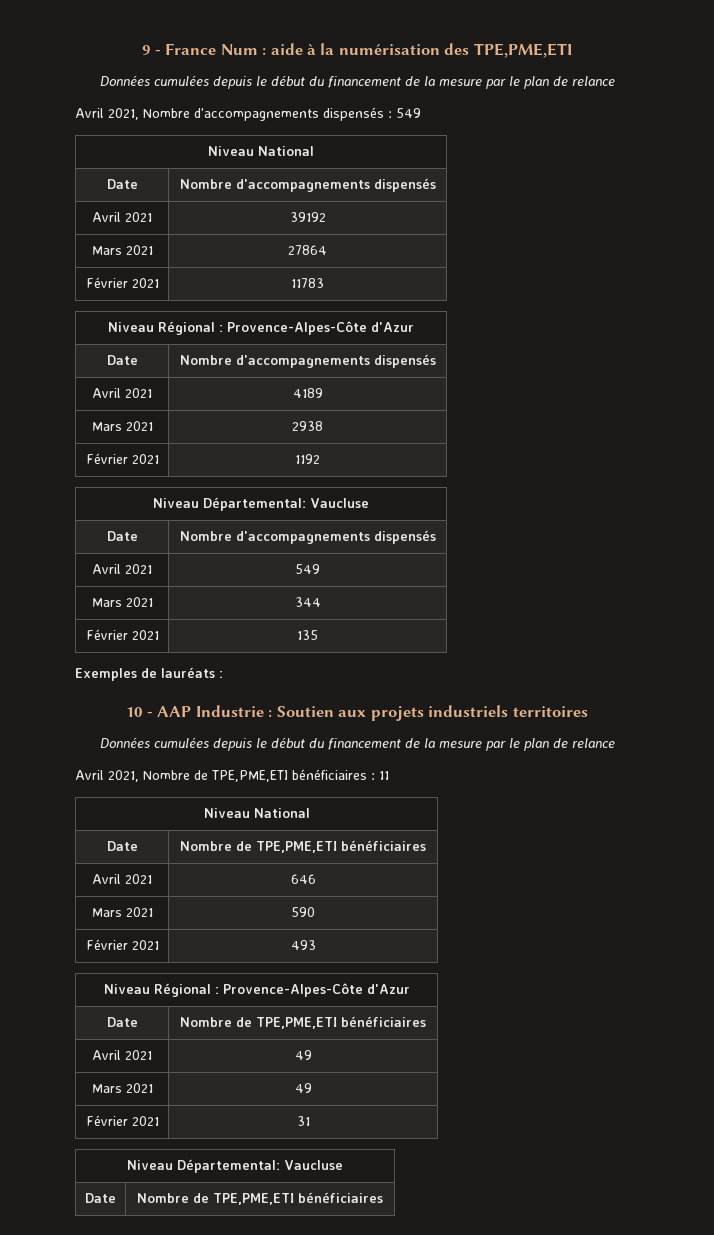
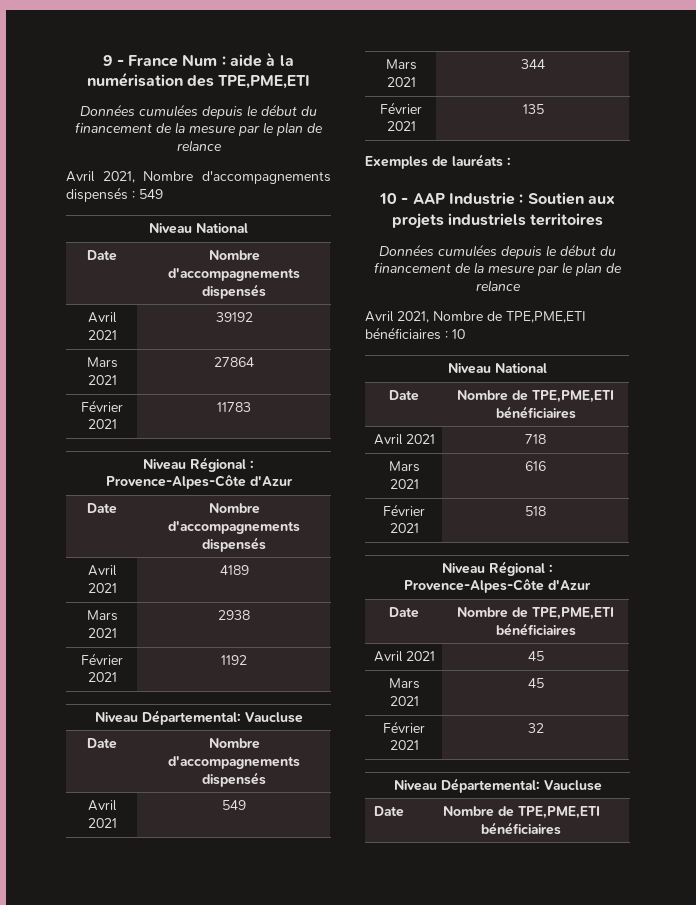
[379,771,389,780] 11 -> [452,329,465,339] 10
[290,874,316,884] [91,907,153,917] [291,907,315,917] [85,939,159,950] [290,940,316,950] 646 // Mars 2021 | 590 // Février 2021 | 493 -> [525,434,546,444] [388,461,420,472] [389,479,419,489] [525,461,546,471] [383,504,425,516] [389,523,419,533] [525,506,546,516] 718 // Mars 2021 | 616 // Février 2021 | 518
[294,1050,312,1060] [91,1083,153,1093] [294,1083,312,1093] [85,1115,159,1126] [296,1116,310,1126] 49 // Mars 2021 | 49 // Février 2021 | 31 -> [527,651,544,661] [388,678,420,689] [389,696,419,706] [527,678,544,688] [383,721,425,733] [389,740,419,750] [527,723,544,733] 45 // Mars 2021 | 45 // Février 2021 | 32

